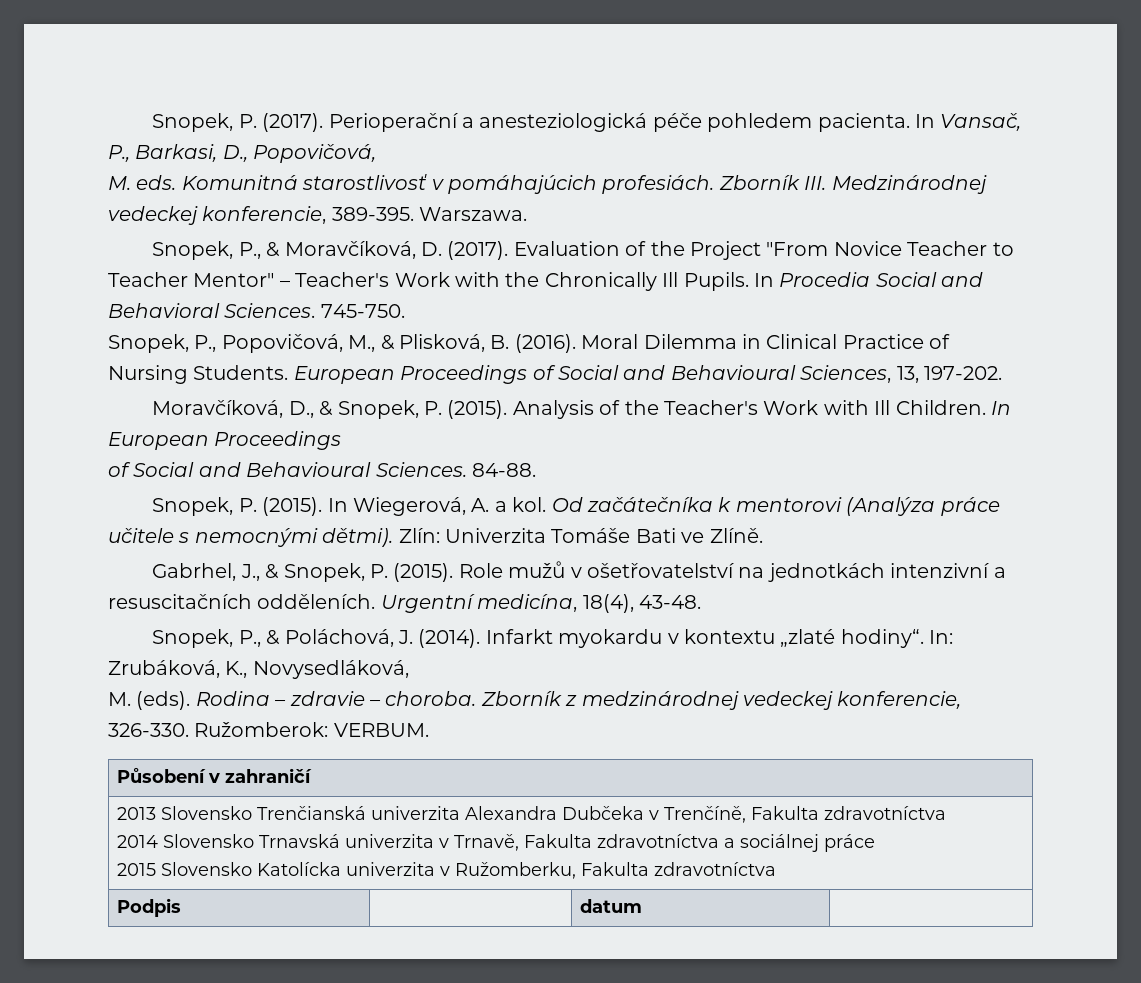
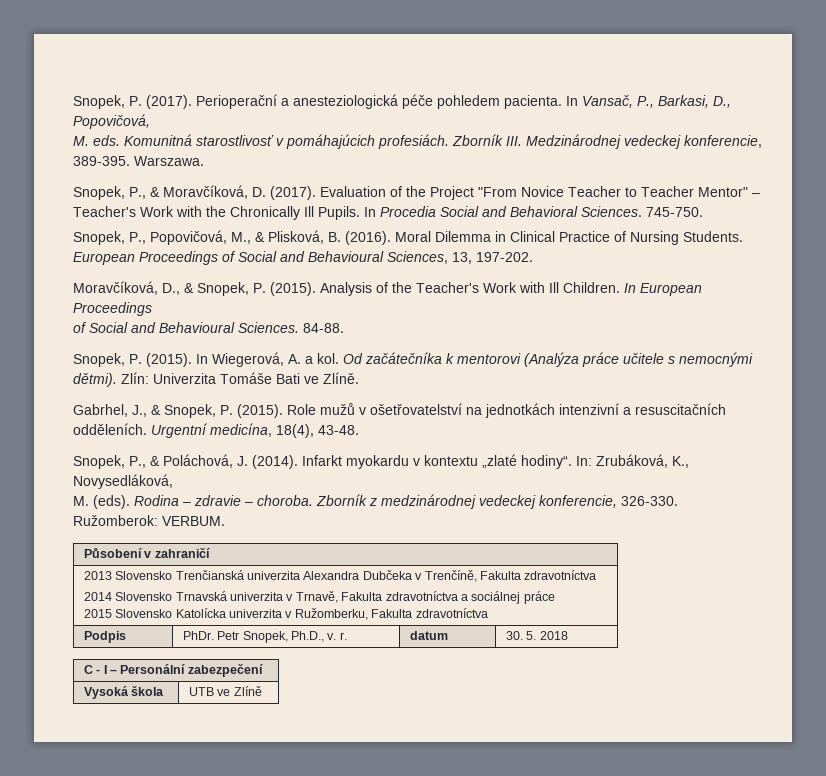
[580,899,643,913] | datum | -> [182,631,347,643] [409,631,448,640] [505,631,568,640] [83,664,263,677] [83,686,165,699] [188,686,262,696] PhDr. Petr Snopek, Ph.D., v. r. | datum | 30. 5. 2018 // C - I – Personální zabezpečení // Vysoká škola | UTB ve Zlíně

